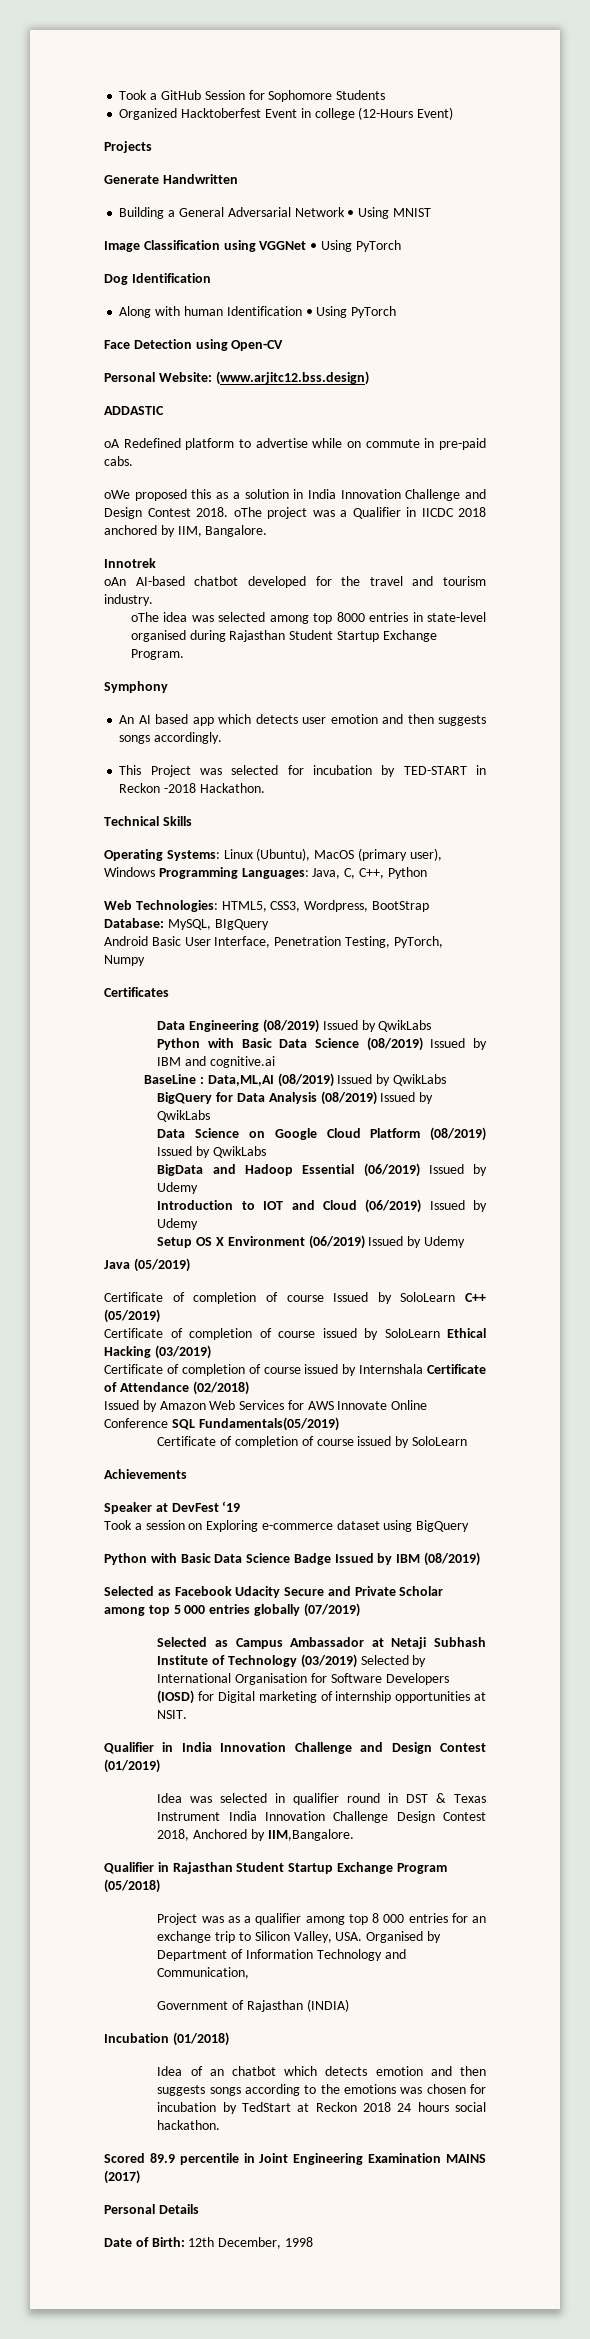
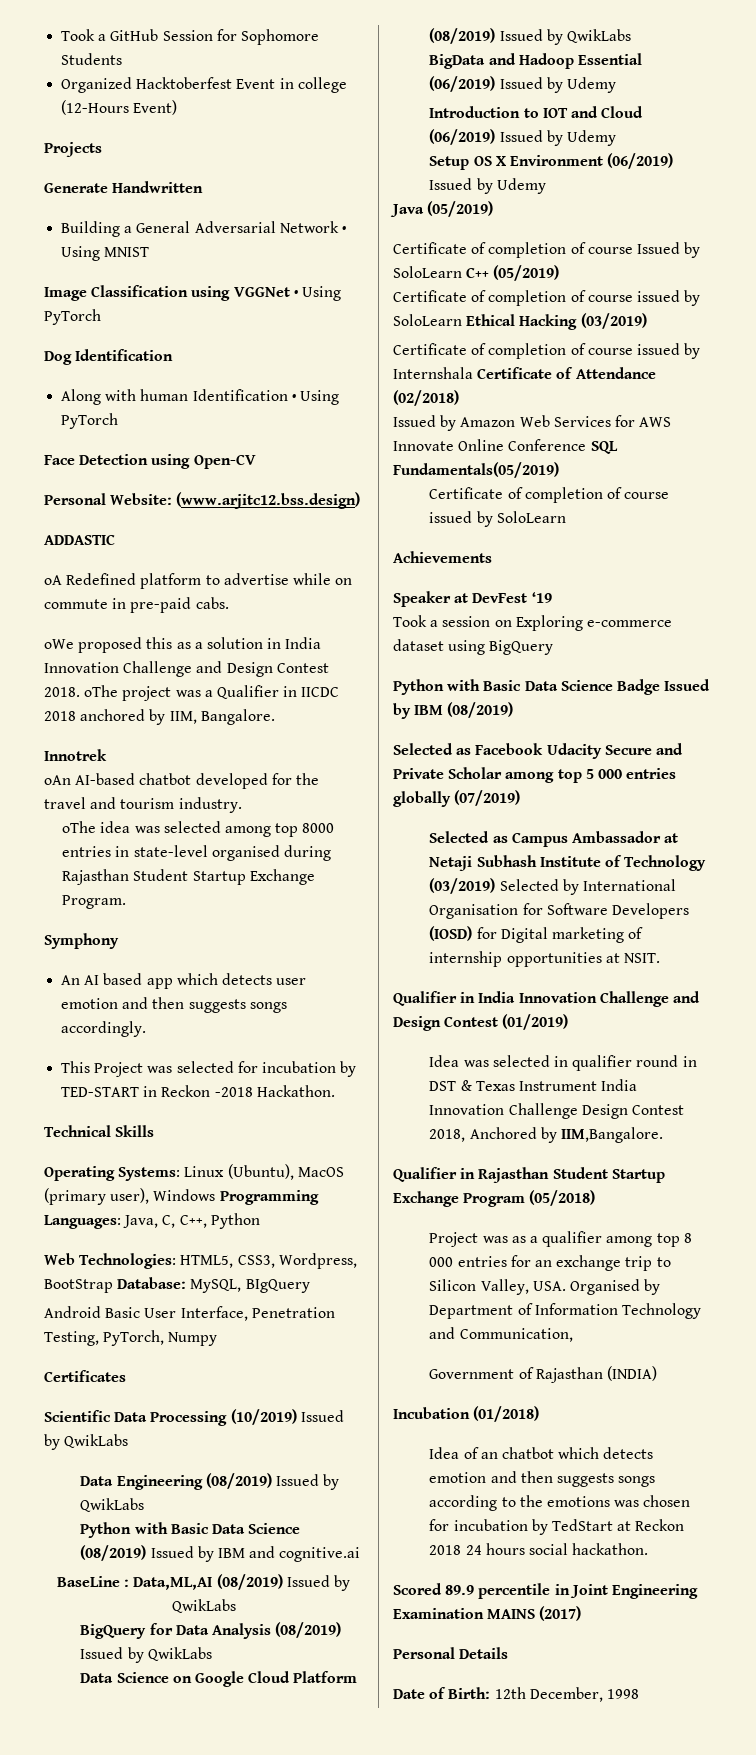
(169, 992) none -> [44,1409,344,1426] [44,1434,129,1450] // Scientific Data Processing (10/2019) Issued by QwikLabs

